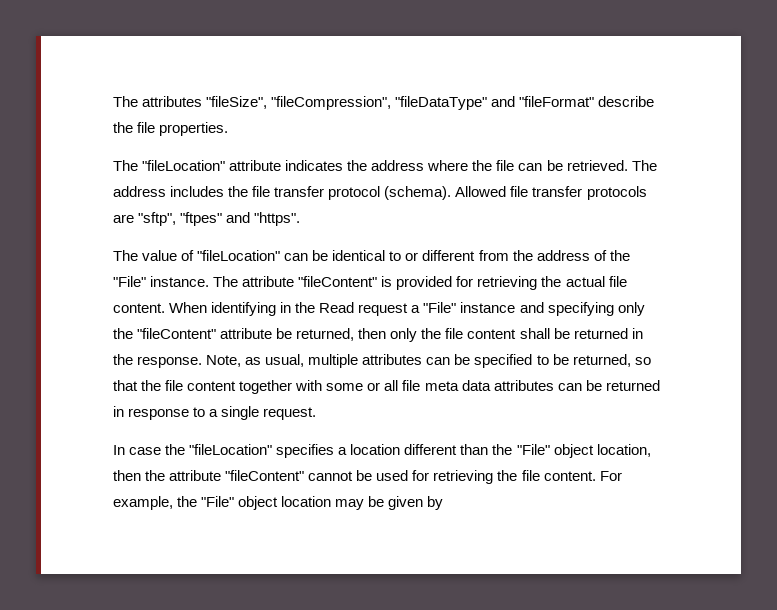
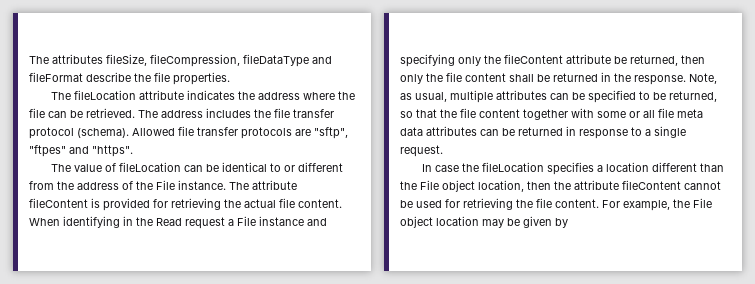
[206,96,595,110] "fileSize", "fileCompression", "fileDataType" and "fileFormat" -> [106,54,332,67] [29,72,83,82] fileSize, fileCompression, fileDataType and fileFormat
[142,160,226,171] "fileLocation" -> [73,90,136,100] fileLocation
[197,250,281,261] "fileLocation" -> [118,162,181,172] fileLocation
[113,276,146,287] "File" -> [156,180,175,190] File
[298,276,378,287] "fileContent" -> [29,198,88,208] fileContent
[423,302,457,313] "File" -> [237,216,256,226] File
[137,328,217,339] "fileContent" -> [504,54,563,64] fileContent
[189,444,273,455] "fileLocation" -> [481,162,544,172] fileLocation
[516,444,550,455] "File" -> [420,180,439,190] File
[225,470,305,481] "fileContent" -> [622,180,681,190] fileContent
[201,496,235,507] "File" -> [693,198,712,208] File

